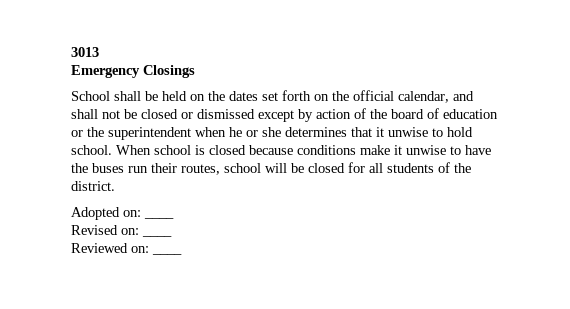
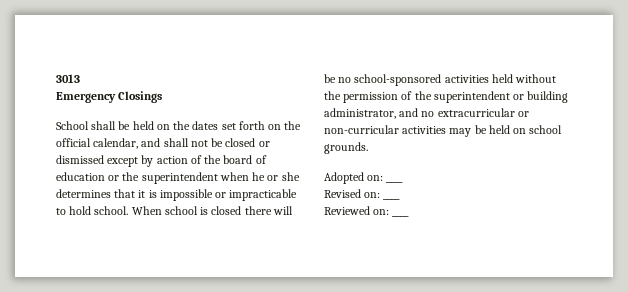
[388,127,428,137] unwise -> [148,189,298,201] is impossible or impracticable
[249,145,491,155] [71,162,471,175] [71,181,115,191] because conditions make it unwise to have the buses run their routes, school will be closed for all students of the district. -> [244,206,293,215] [324,74,557,86] [324,91,569,103] [324,108,529,119] [324,125,563,137] [324,142,368,154] there will be no school-sponsored activities held without the permission of the superintendent or building administrator, and no extracurricular or non-curricular activities may be held on school grounds.

